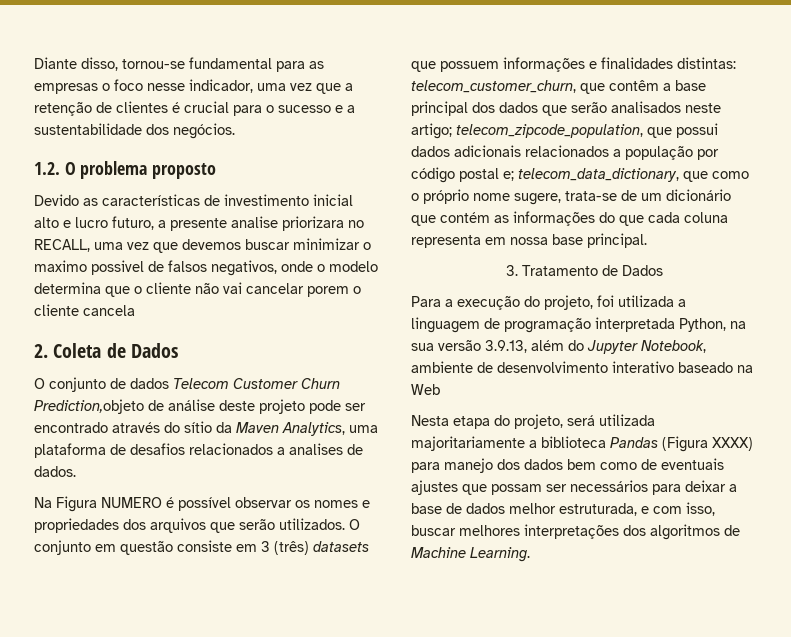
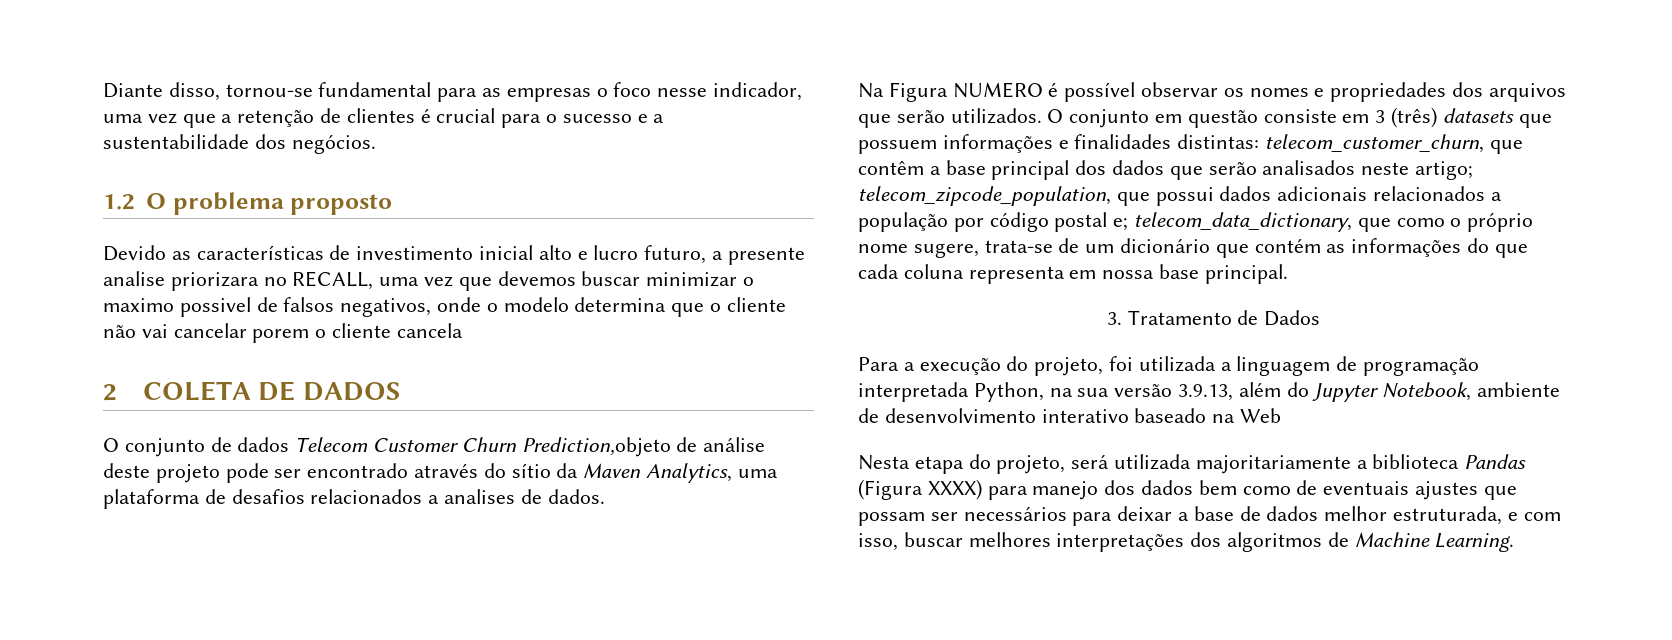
[34,162,60,175] 1.2. -> [103,194,135,210] 1.2
[34,343,178,358] 2. Coleta de Dados -> [103,381,401,401] 2 COLETA DE DADOS

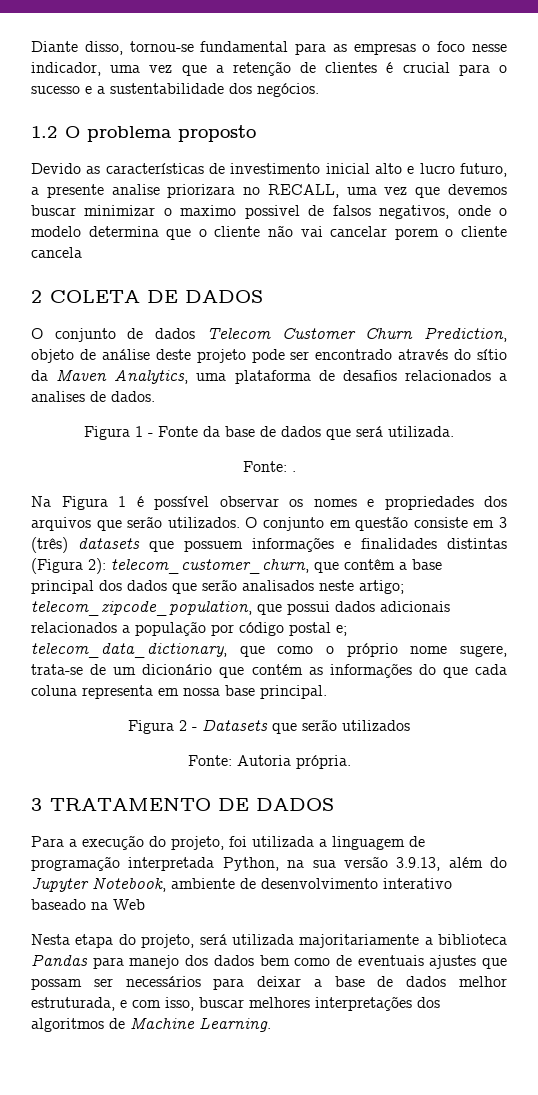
[521,437,671,457] Prediction,objeto -> [424,327,508,342] [31,349,74,363] Prediction, objeto
(605, 496) none -> [84,426,454,440] [242,461,296,472] // Figura 1 - Fonte da base de dados que será utilizada. // Fonte: .
[952,82,1043,98] NUMERO -> [118,496,126,507] 1
[1177,134,1260,149] distintas: -> [447,538,507,549] [31,558,106,574] distintas (Figura 2):
[1106,310,1321,326] 3. Tratamento de Dados -> [128,719,410,734] [187,755,351,769] [31,798,334,811] Figura 2 - Datasets que serão utilizados // Fonte: Autoria própria. // 3 TRATAMENTO DE DADOS
[858,479,982,500] (Figura XXXX) -> (88, 960) none

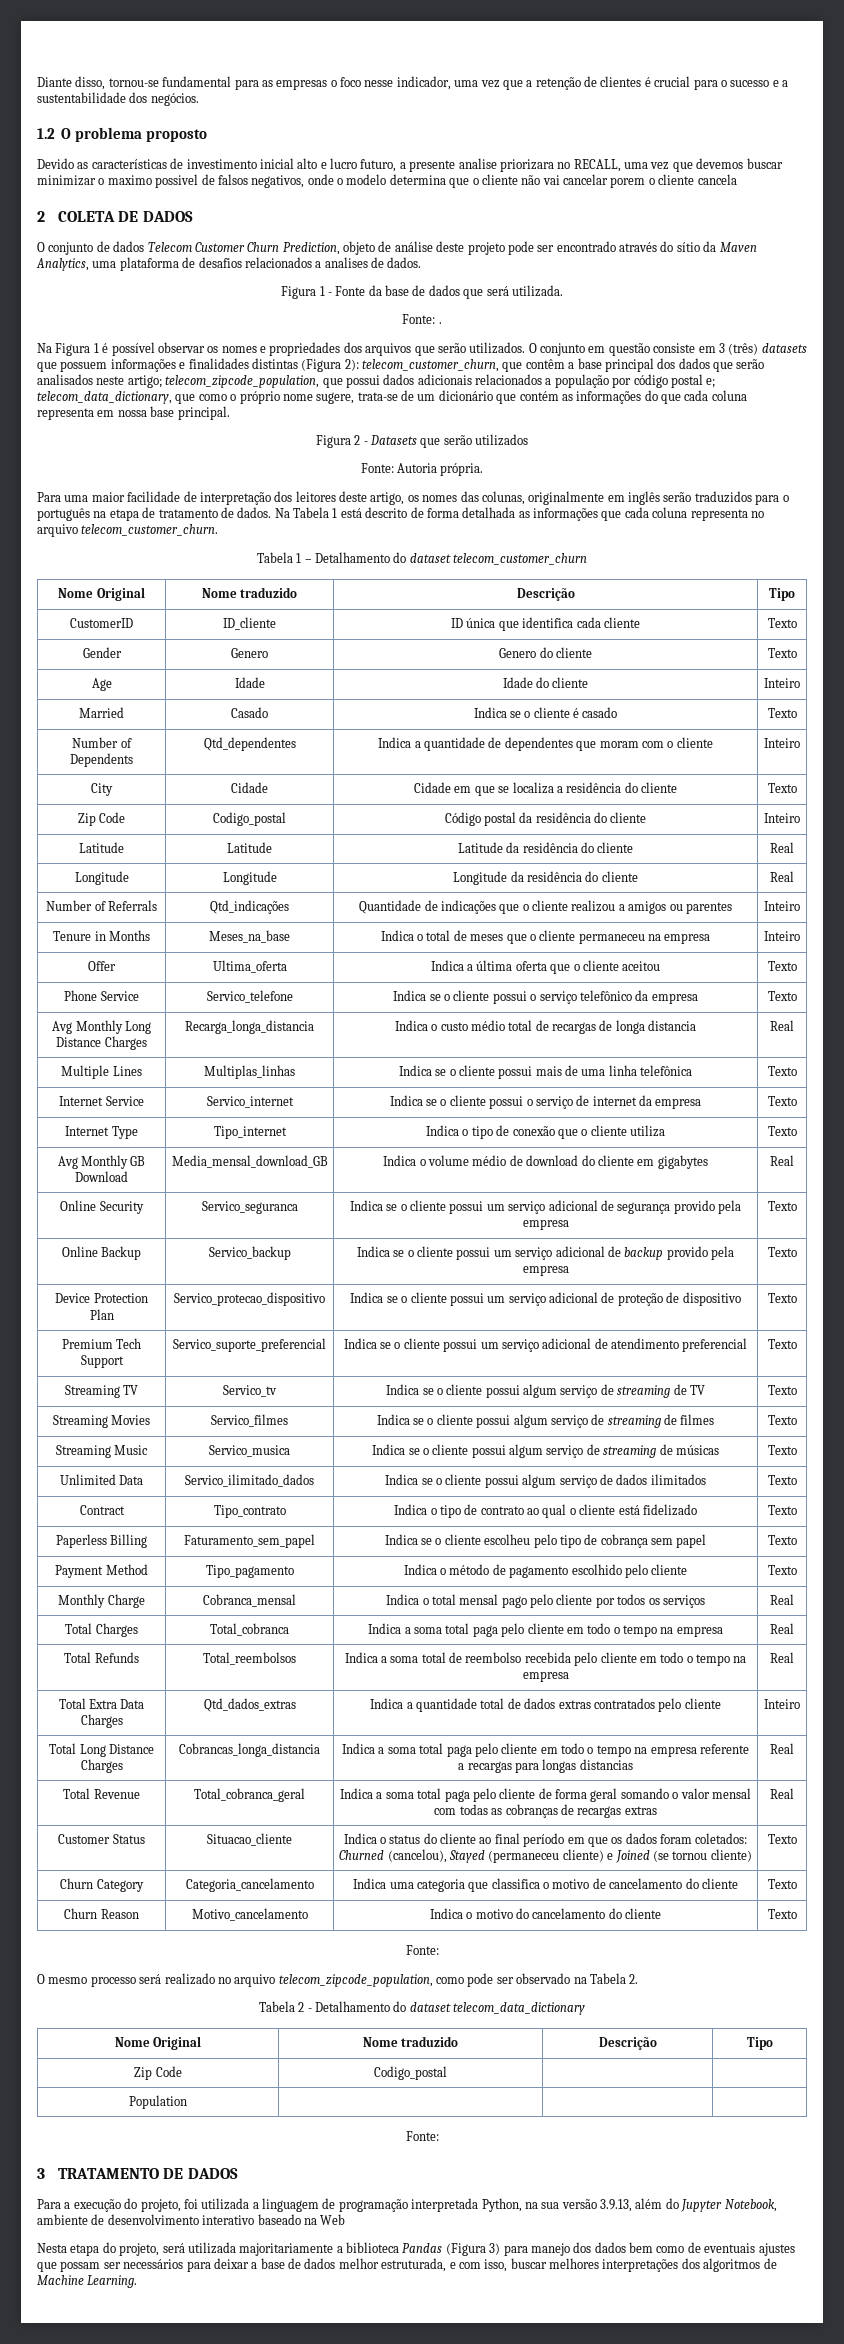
(351, 762) none -> [37,491,789,505] [37,507,764,521] [37,524,219,537] [256,552,588,565] [58,587,145,601] [201,587,298,598] [516,588,575,601] [769,588,795,601] [70,618,133,628] [223,617,276,630] [451,617,640,631] [767,618,797,628] [82,647,122,658] [231,648,268,658] [499,647,592,658] [767,648,797,658] [91,678,112,691] [234,677,265,688] [502,677,589,688] [764,678,800,688] [79,707,124,718] [231,707,268,718] [473,707,618,718] [767,708,797,718] [72,737,132,748] [70,753,133,767] [203,737,296,751] [378,737,713,751] [764,738,800,748] [91,783,113,796] [231,782,268,793] [414,782,677,796] [767,783,797,793] [77,812,126,826] [213,812,286,826] [444,812,647,826] [764,813,800,823] [79,842,124,853] [227,842,272,853] [457,842,634,853] [770,842,794,853] [74,871,129,885] [222,871,277,885] [453,871,638,885] [770,871,794,882] [46,900,157,911] [210,900,289,914] [359,900,732,914] [764,901,800,911] [53,930,150,941] [209,930,290,943] [380,930,711,944] [764,931,800,941] [88,961,116,971] [212,960,287,973] [430,960,661,974] [767,961,797,971] [64,990,139,1001] [206,990,293,1003] [393,990,698,1004] [767,991,797,1001] [52,1020,151,1034] [56,1036,147,1050] [185,1020,314,1034] [394,1020,697,1034] [770,1020,794,1031] [61,1065,142,1079] [204,1065,295,1079] [398,1065,693,1079] [767,1066,797,1076] [59,1096,144,1106] [206,1096,294,1108] [389,1095,702,1109] [767,1096,797,1106] [65,1126,138,1139] [213,1126,287,1139] [426,1125,665,1139] [767,1126,797,1136] [57,1155,146,1169] [75,1171,128,1182] [171,1155,328,1168] [383,1155,708,1169] [770,1155,794,1166] [60,1200,144,1214] [201,1201,298,1214] [349,1200,742,1214] [522,1219,569,1230] [767,1201,797,1211] [61,1246,142,1260] [208,1246,291,1260] [356,1246,735,1260] [522,1265,569,1276] [767,1247,797,1257] [55,1293,148,1303] [89,1309,114,1320] [174,1292,325,1306] [350,1292,741,1306] [767,1293,797,1303] [61,1338,142,1349] [80,1355,124,1368] [173,1338,326,1352] [343,1338,748,1352] [767,1339,797,1349] [64,1385,139,1398] [223,1385,277,1397] [386,1384,705,1398] [767,1385,797,1395] [52,1415,151,1428] [211,1414,288,1427] [376,1414,715,1428] [767,1415,797,1425] [55,1445,149,1458] [209,1445,290,1457] [372,1444,719,1458] [767,1445,797,1455] [59,1474,144,1485] [185,1474,314,1487] [385,1474,706,1488] [767,1475,797,1485] [79,1505,125,1515] [213,1505,286,1518] [394,1504,697,1518] [767,1505,797,1515] [55,1534,148,1548] [184,1534,315,1548] [384,1534,707,1548] [767,1535,797,1545] [55,1564,148,1578] [205,1565,294,1578] [403,1564,688,1578] [767,1565,797,1575] [58,1594,145,1608] [203,1594,296,1607] [386,1594,705,1608] [770,1594,794,1605] [65,1623,138,1637] [210,1623,289,1636] [368,1623,723,1637] [770,1623,794,1634] [64,1652,139,1663] [203,1652,296,1665] [344,1652,747,1666] [522,1671,569,1682] [770,1652,794,1663] [58,1698,145,1709] [80,1714,123,1728] [203,1698,296,1712] [370,1698,721,1712] [764,1699,800,1709] [49,1743,154,1757] [80,1759,123,1773] [179,1743,320,1757] [342,1743,749,1757] [458,1759,633,1773] [770,1743,794,1754] [63,1788,140,1799] [194,1788,305,1802] [340,1788,751,1802] [434,1804,657,1818] [770,1788,794,1799] [58,1834,145,1844] [207,1833,292,1846] [343,1833,748,1847] [339,1849,752,1863] [767,1834,797,1844] [60,1878,144,1892] [185,1878,314,1892] [353,1878,738,1892] [767,1879,797,1889] [64,1908,139,1919] [191,1908,308,1921] [429,1908,662,1919] [767,1909,797,1919] [405,1945,439,1955] [37,1973,639,1987] [258,2001,586,2015] [114,2036,202,2050] [362,2036,459,2047] [598,2037,657,2050] [746,2037,773,2050] [134,2066,182,2080] [374,2066,447,2080] [129,2095,187,2109] [405,2131,439,2141] // Para uma maior facilidade de interpretação dos leitores deste artigo, os nomes das colunas, originalmente em inglês serão traduzidos para o português na etapa de tratamento de dados. Na Tabela 1 está descrito de forma detalhada as informações que cada coluna representa no arquivo telecom_customer_churn. // Tabela 1 – Detalhamento do dataset telecom_customer_churn // Nome Original | Nome traduzido | Descrição | Tipo // CustomerID | ID_cliente | ID única que identifica cada cliente | Texto // Gender | Genero | Genero do cliente | Texto // Age | Idade | Idade do cliente | Inteiro // Married | Casado | Indica se o cliente é casado | Texto // Number of Dependents | Qtd_dependentes | Indica a quantidade de dependentes que moram com o cliente | Inteiro // City | Cidade | Cidade em que se localiza a residência do cliente | Texto // Zip Code | Codigo_postal | Código postal da residência do cliente | Inteiro // Latitude | Latitude | Latitude da residência do cliente | Real // Longitude | Longitude | Longitude da residência do cliente | Real // Number of Referrals | Qtd_indicações | Quantidade de indicações que o cliente realizou a amigos ou parentes | Inteiro // Tenure in Months | Meses_na_base | Indica o total de meses que o cliente permaneceu na empresa | Inteiro // Offer | Ultima_oferta | Indica a última oferta que o cliente aceitou | Texto // Phone Service | Servico_telefone | Indica se o cliente possui o serviço telefônico da empresa | Texto // Avg Monthly Long Distance Charges | Recarga_longa_distancia | Indica o custo médio total de recargas de longa distancia | Real // Multiple Lines | Multiplas_linhas | Indica se o cliente possui mais de uma linha telefônica | Texto // Internet Service | Servico_internet | Indica se o cliente possui o serviço de internet da empresa | Texto // Internet Type | Tipo_internet | Indica o tipo de conexão que o cliente utiliza | Texto // Avg Monthly GB Download | Media_mensal_download_GB | Indica o volume médio de download do cliente em gigabytes | Real // Online Security | Servico_seguranca | Indica se o cliente possui um serviço adicional de segurança provido pela empresa | Texto // Online Backup | Servico_backup | Indica se o cliente possui um serviço adicional de backup provido pela empresa | Texto // Device Protection Plan | Servico_protecao_dispositivo | Indica se o cliente possui um serviço adicional de proteção de dispositivo | Texto // Premium Tech Support | Servico_suporte_preferencial | Indica se o cliente possui um serviço adicional de atendimento preferencial | Texto // Streaming TV | Servico_tv | Indica se o cliente possui algum serviço de streaming de TV | Texto // Streaming Movies | Servico_filmes | Indica se o cliente possui algum serviço de streaming de filmes | Texto // Streaming Music | Servico_musica | Indica se o cliente possui algum serviço de streaming de músicas | Texto // Unlimited Data | Servico_ilimitado_dados | Indica se o cliente possui algum serviço de dados ilimitados | Texto // Contract | Tipo_contrato | Indica o tipo de contrato ao qual o cliente está fidelizado | Texto // Paperless Billing | Faturamento_sem_papel | Indica se o cliente escolheu pelo tipo de cobrança sem papel | Texto // Payment Method | Tipo_pagamento | Indica o método de pagamento escolhido pelo cliente | Texto // Monthly Charge | Cobranca_mensal | Indica o total mensal pago pelo cliente por todos os serviços | Real // Total Charges | Total_cobranca | Indica a soma total paga pelo cliente em todo o tempo na empresa | Real // Total Refunds | Total_reembolsos | Indica a soma total de reembolso recebida pelo cliente em todo o tempo na empresa | Real // Total Extra Data Charges | Qtd_dados_extras | Indica a quantidade total de dados extras contratados pelo cliente | Inteiro // Total Long Distance Charges | Cobrancas_longa_distancia | Indica a soma total paga pelo cliente em todo o tempo na empresa referente a recargas para longas distancias | Real // Total Revenue | Total_cobranca_geral | Indica a soma total paga pelo cliente de forma geral somando o valor mensal com todas as cobranças de recargas extras | Real // Customer Status | Situacao_cliente | Indica o status do cliente ao final período em que os dados foram coletados: Churned (cancelou), Stayed (permaneceu cliente) e Joined (se tornou cliente) | Texto // Churn Category | Categoria_cancelamento | Indica uma categoria que classifica o motivo de cancelamento do cliente | Texto // Churn Reason | Motivo_cancelamento | Indica o motivo do cancelamento do cliente | Texto // Fonte: // O mesmo processo será realizado no arquivo telecom_zipcode_population, como pode ser observado na Tabela 2. // Tabela 2 - Detalhamento do dataset telecom_data_dictionary // Nome Original | Nome traduzido | Descrição | Tipo // Zip Code | Codigo_postal | | // Population | | | // Fonte:
(88, 960) none -> [445,2243,501,2256] (Figura 3)

